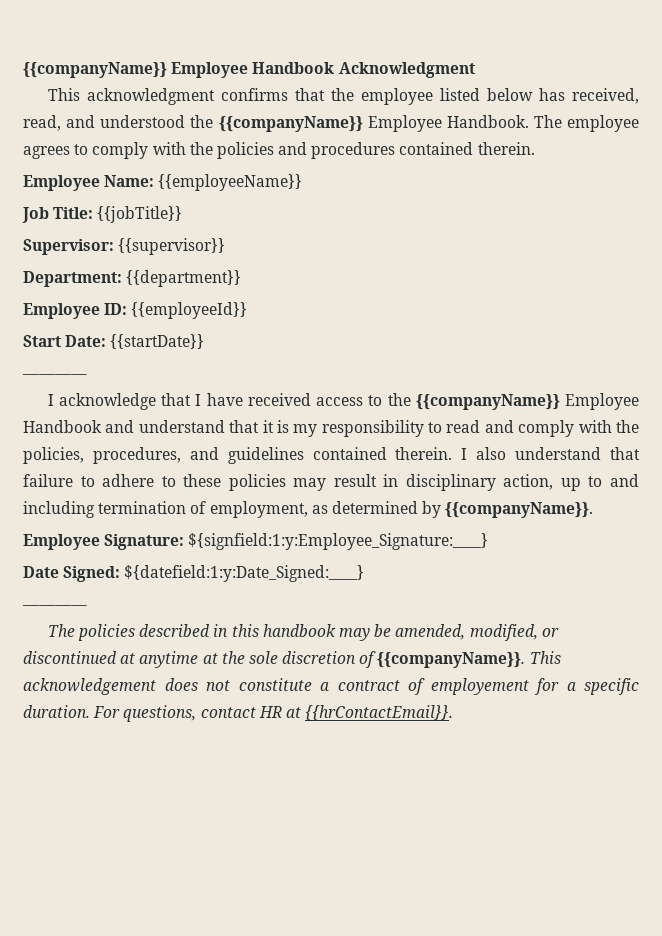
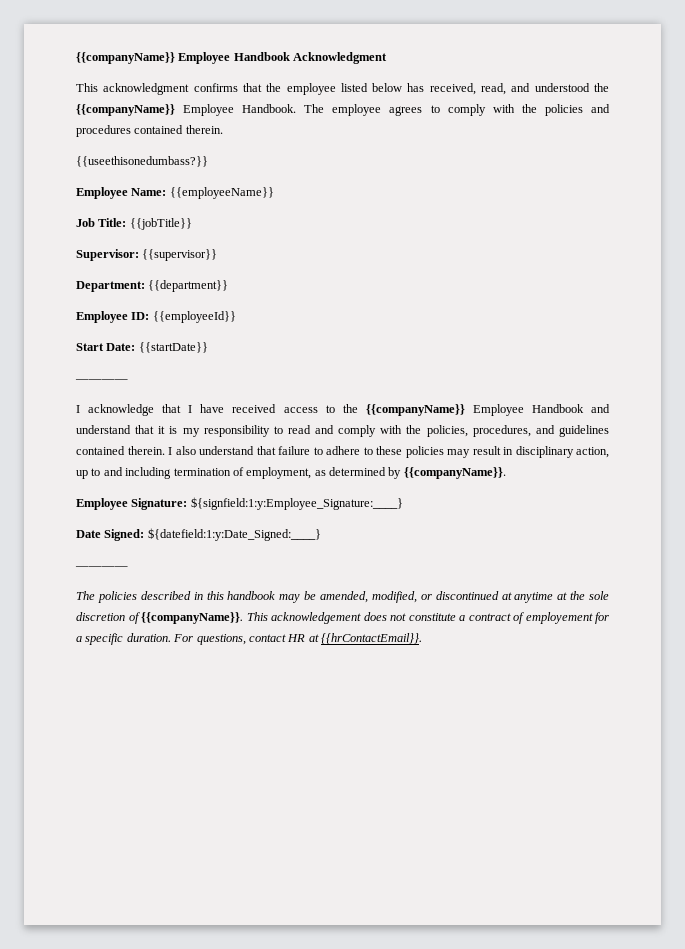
(535, 148) none -> [76,156,208,167] // {{useethisonedumbass?}}

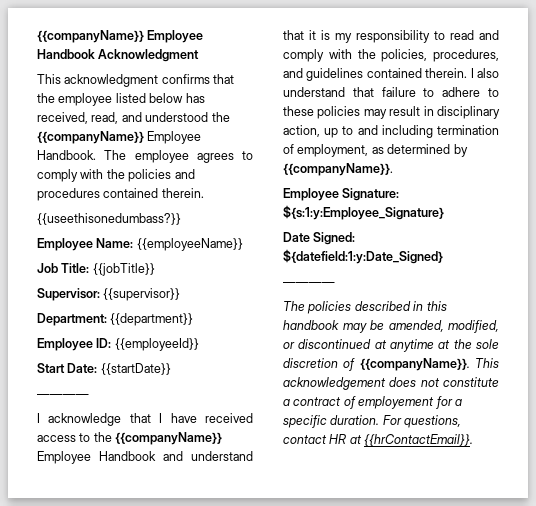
[190,497,403,510] ${signfield:1:y:Employee_Signature:____} -> [283,205,444,220] ${s:1:y:Employee_Signature}
[147,528,321,541] ${datefield:1:y:Date_Signed:____} -> [283,249,443,264] ${datefield:1:y:Date_Signed}

